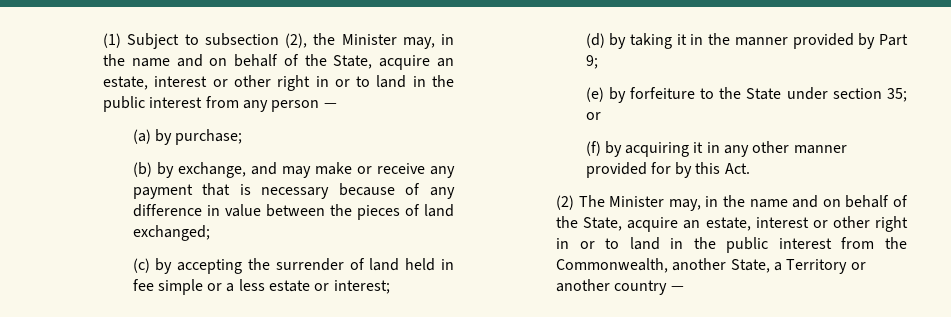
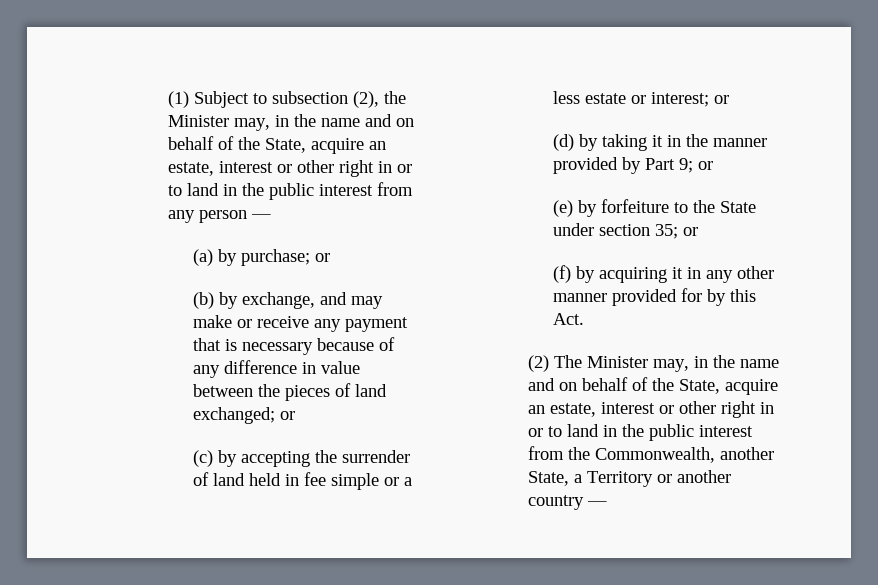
(243, 137) none -> [315,253,330,262] or
(210, 233) none -> [280,411,295,420] or
(390, 287) none -> [714,95,729,104] or
(598, 62) none -> [698,161,713,170] or

